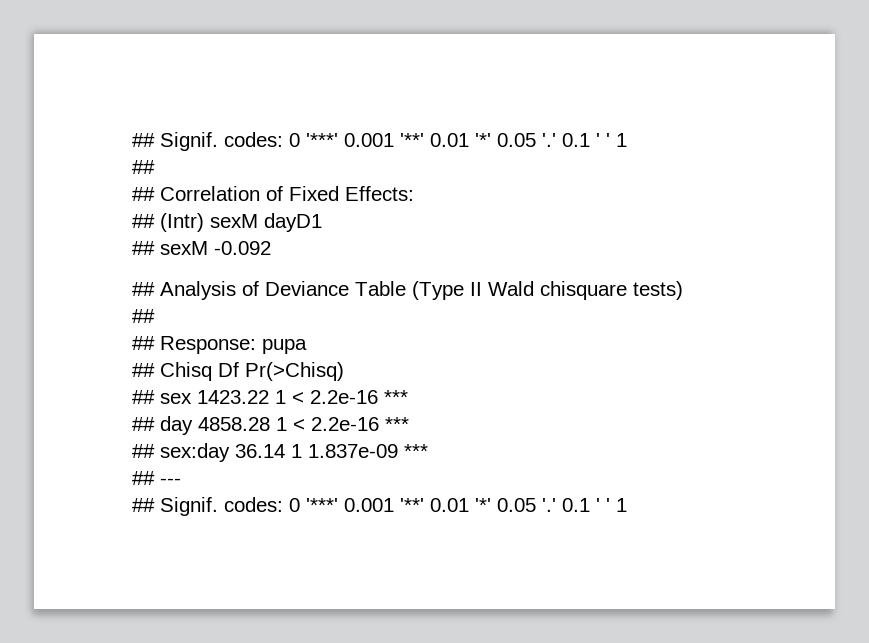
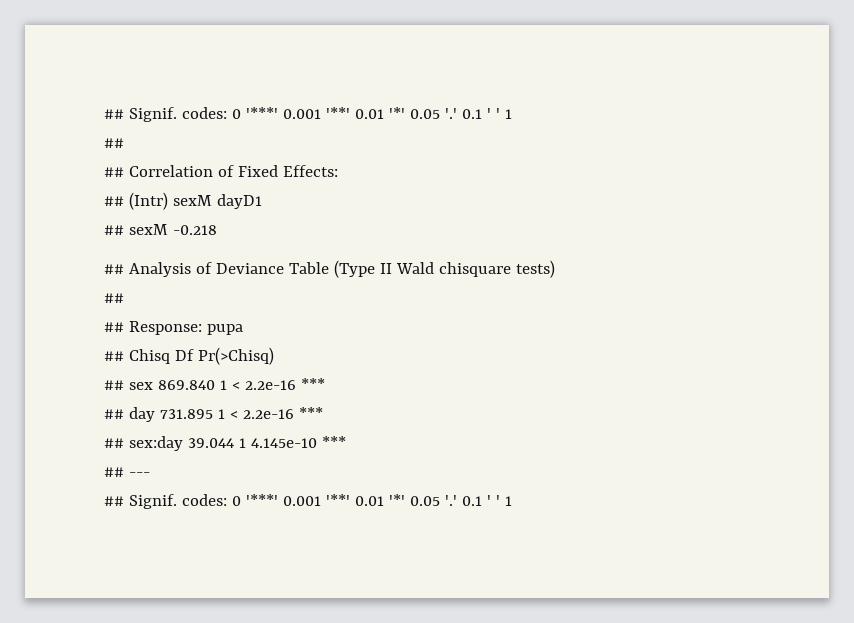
[214,241,271,255] -0.092 -> [172,225,217,235] -0.218
[197,390,269,404] 1423.22 -> [157,380,215,390] 869.840
[198,417,270,431] 4858.28 -> [159,409,213,419] 731.895
[235,444,398,458] 36.14 1 1.837e-09 -> [187,438,317,448] 39.044 1 4.145e-10

